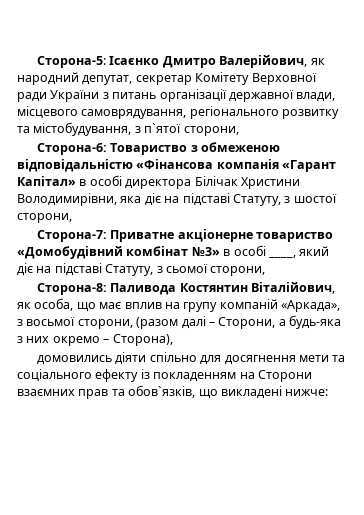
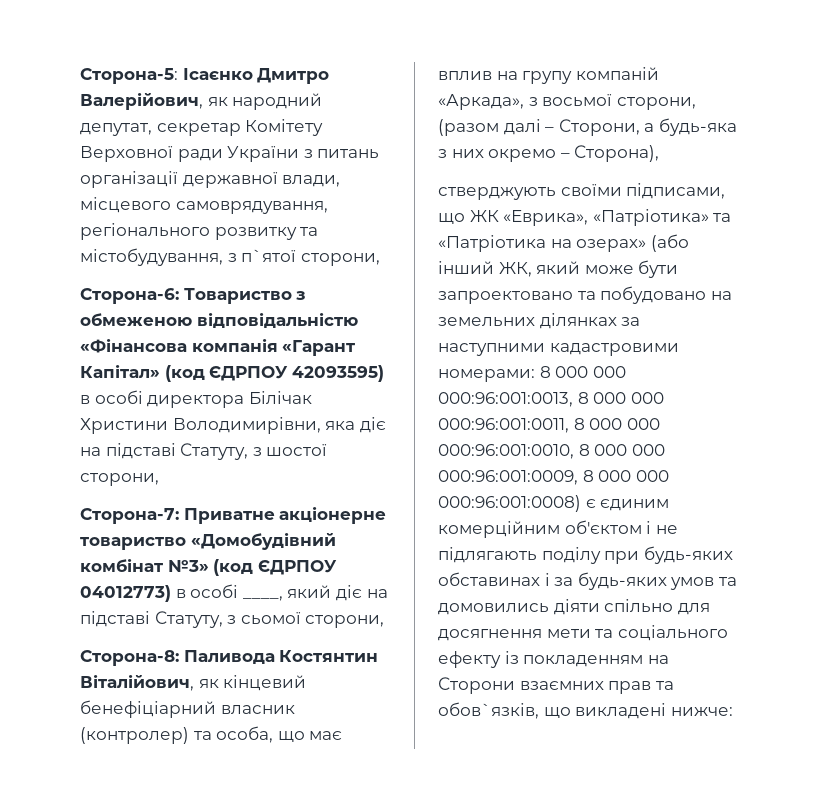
(76, 181) none -> [164,365,384,382] (код ЄДРПОУ 42093595)
(220, 251) none -> [213,559,337,576] [80,585,171,602] (код ЄДРПОУ 04012773)
(31, 305) none -> [223,675,307,691] [80,700,295,718] [80,727,212,744] кінцевий бенефіціарний власник (контролер) та
(173, 340) none -> [438,183,726,200] [438,209,732,226] [438,234,689,252] [438,260,679,278] [438,286,732,304] [438,313,641,329] [438,343,679,356] [438,366,626,382] [438,392,664,407] [438,418,660,433] [438,444,665,459] [438,470,669,485] [438,495,670,512] [438,520,678,538] [438,546,733,564] [438,572,737,590] стверджують своїми підписами, що ЖК «Еврика», «Патріотика» та «Патріотика на озерах» (або інший ЖК, який може бути запроектовано та побудовано на земельних ділянках за наступними кадастровими номерами: 8 000 000 000:96:001:0013, 8 000 000 000:96:001:0011, 8 000 000 000:96:001:0010, 8 000 000 000:96:001:0009, 8 000 000 000:96:001:0008) є єдиним комерційним об'єктом і не підлягають поділу при будь-яких обставинах і за будь-яких умов та

